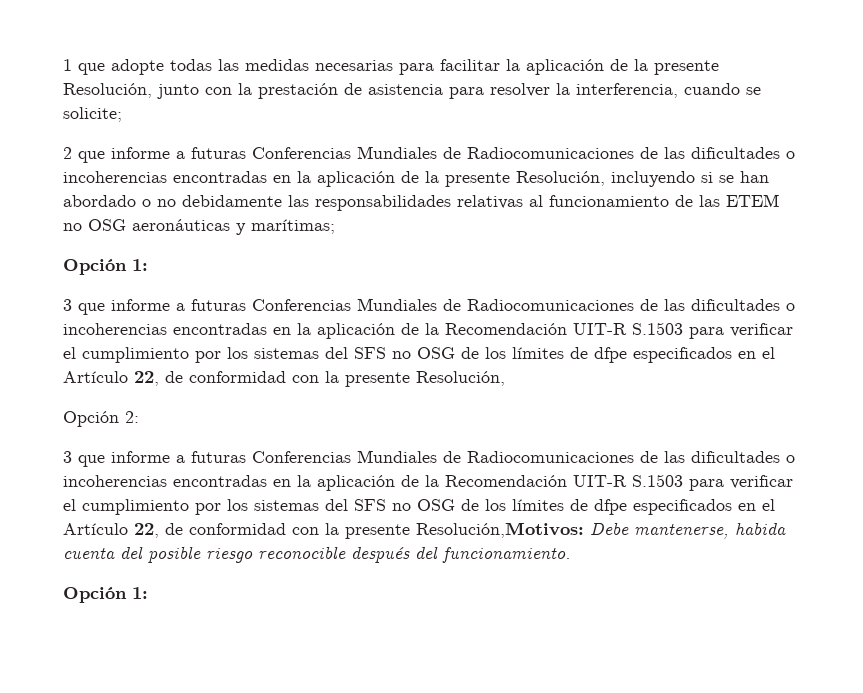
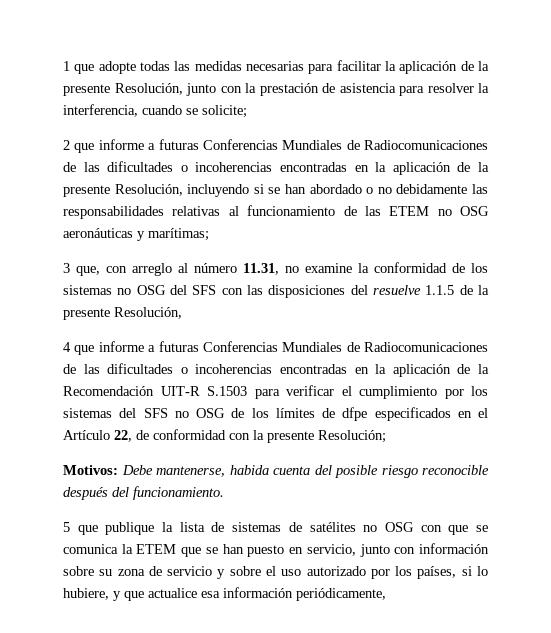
[63,259,148,275] [63,299,72,311] Opción 1: // 3 -> [63,262,488,276] [63,285,489,298] [63,307,182,320] [63,342,71,352] 3 que, con arreglo al número 11.31, no examine la conformidad de los sistemas no OSG del SFS con las disposiciones del resuelve 1.1.5 de la presente Resolución, // 4
[416,371,505,386] [63,411,139,427] [63,450,795,467] [63,474,793,491] [63,499,775,515] [63,522,584,539] Resolución, // Opción 2: // 3 que informe a futuras Conferencias Mundiales de Radiocomunicaciones de las dificultades o incoherencias encontradas en la aplicación de la Recomendación UIT-R S.1503 para verificar el cumplimiento por los sistemas del SFS no OSG de los límites de dfpe especificados en el Artículo 22, de conformidad con la presente Resolución,Motivos: -> [318,430,386,443] [63,465,118,475] Resolución; // Motivos:
[63,587,148,603] Opción 1: -> [63,522,488,535] [63,543,489,557] [63,566,488,579] [63,587,386,601] 5 que publique la lista de sistemas de satélites no OSG con que se comunica la ETEM que se han puesto en servicio, junto con información sobre su zona de servicio y sobre el uso autorizado por los países, si lo hubiere, y que actualice esa información periódicamente,

